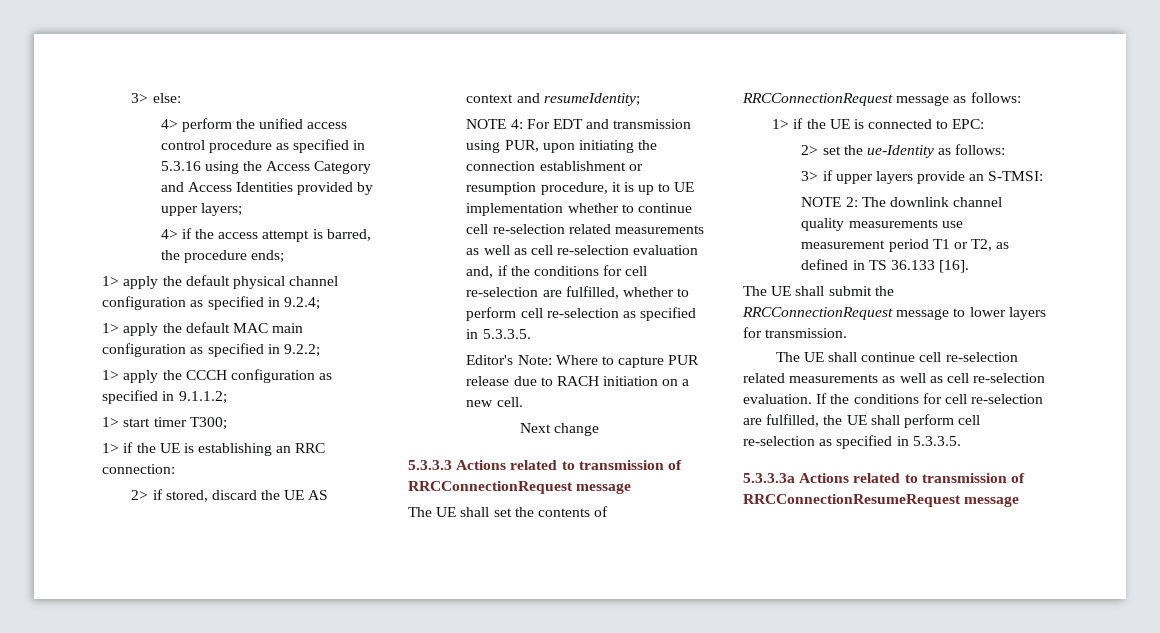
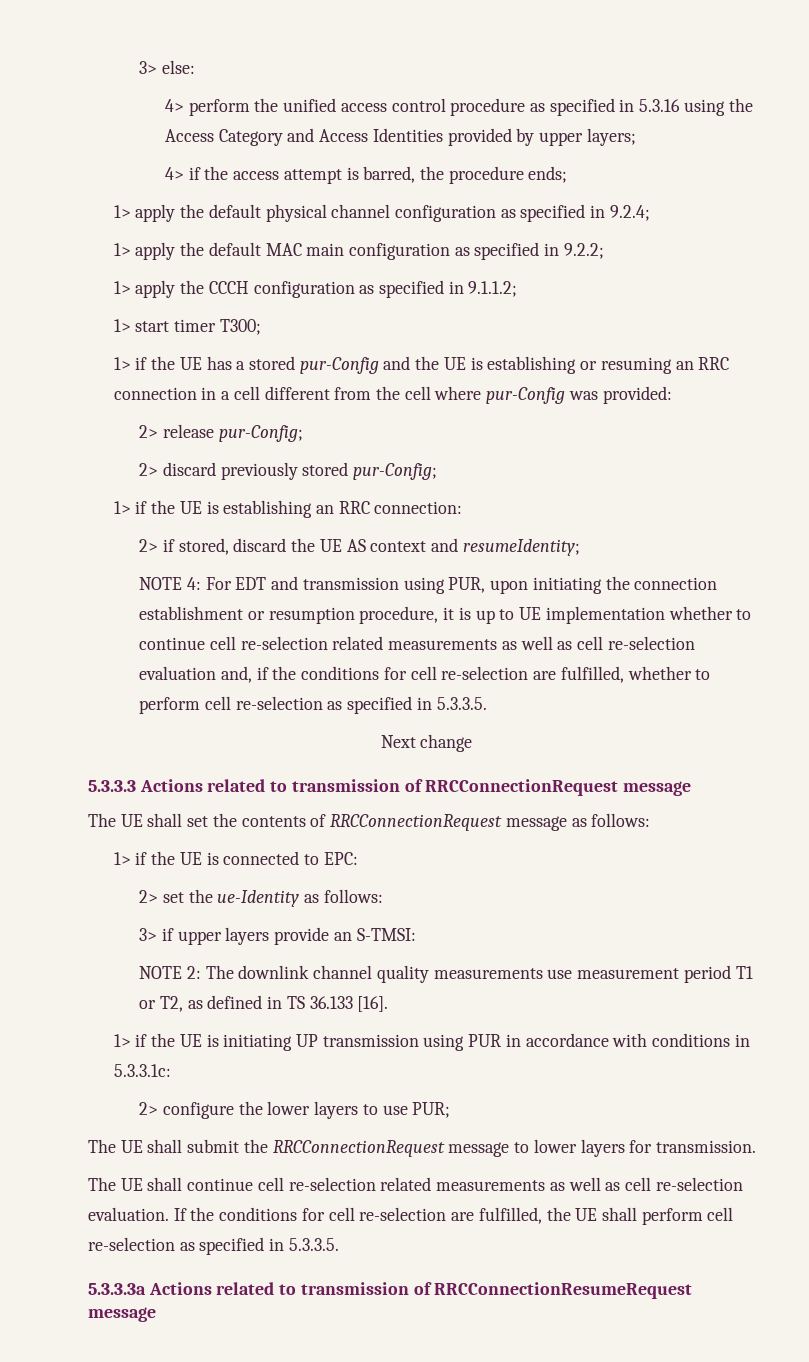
(227, 423) none -> [113,356,730,374] [113,386,672,404] [139,424,303,442] [139,462,438,480] // 1> if the UE has a stored pur-Config and the UE is establishing or resuming an RRC connection in a cell different from the cell where pur-Config was provided: // 2> release pur-Config; // 2> discard previously stored pur-Config;
[466,355,700,368] [466,376,690,386] [466,397,523,407] // Editor's Note: Where to capture PUR release due to RACH initiation on a new cell. -> (487, 703) none
(970, 266) none -> [113,1033,750,1051] [113,1064,171,1077] [139,1101,451,1119] // 1> if the UE is initiating UP transmission using PUR in accordance with conditions in 5.3.3.1c: // 2> configure the lower layers to use PUR;

